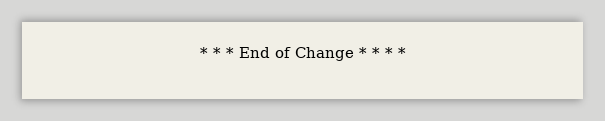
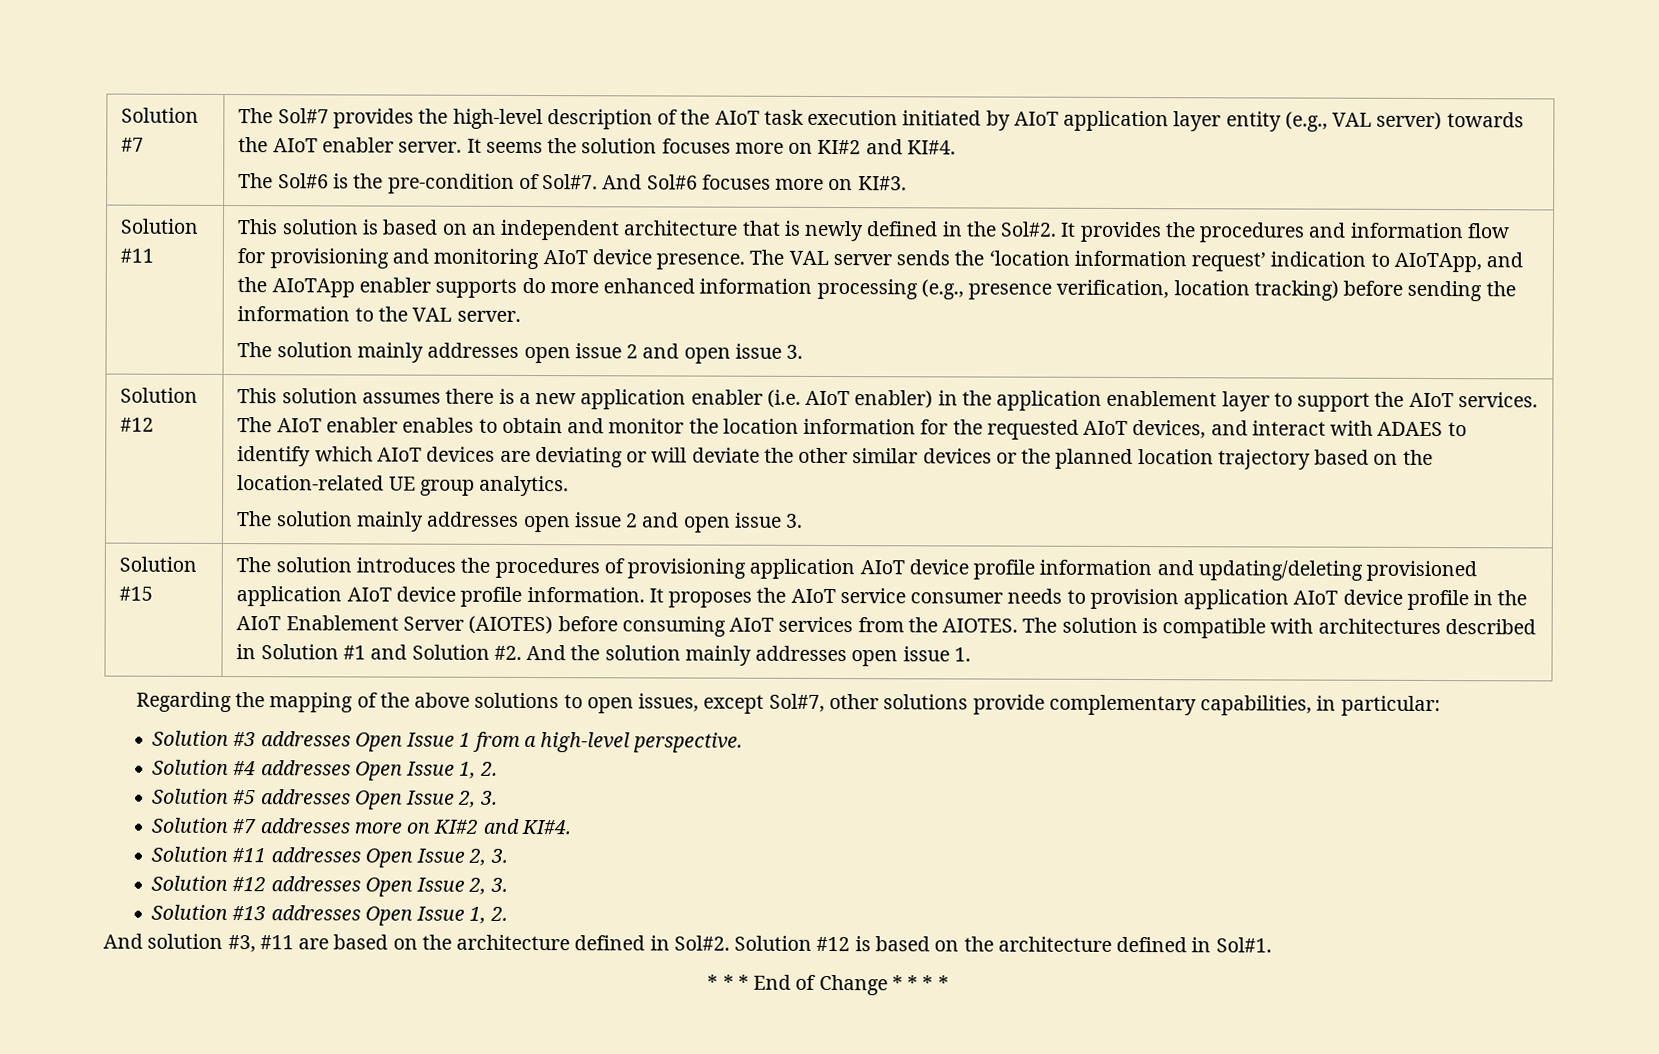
(199, 52) none -> [121,107,200,123] [121,137,145,152] [238,108,1524,132] [238,137,956,155] [238,173,907,194] [120,218,200,234] [120,248,155,263] [237,219,1511,243] [237,248,1524,273] [237,277,1516,302] [237,306,521,322] [237,342,804,364] [120,387,199,403] [120,417,155,432] [237,388,1539,412] [237,417,1467,440] [237,446,1433,470] [237,475,570,497] [236,511,804,533] [119,556,198,572] [119,586,154,601] [236,557,1478,582] [236,586,1528,611] [236,615,1536,639] [236,644,971,667] [135,691,1441,717] [152,730,744,753] [152,759,498,781] [152,788,498,810] [151,817,572,835] [151,846,508,868] [151,875,508,897] [151,904,508,926] [103,933,1272,953] Solution #7 | The Sol#7 provides the high-level description of the AIoT task execution initiated by AIoT application layer entity (e.g., VAL server) towards the AIoT enabler server. It seems the solution focuses more on KI#2 and KI#4. // The Sol#6 is the pre-condition of Sol#7. And Sol#6 focuses more on KI#3. // Solution #11 | This solution is based on an independent architecture that is newly defined in the Sol#2. It provides the procedures and information flow for provisioning and monitoring AIoT device presence. The VAL server sends the ‘location information request’ indication to AIoTApp, and the AIoTApp enabler supports do more enhanced information processing (e.g., presence verification, location tracking) before sending the information to the VAL server. // The solution mainly addresses open issue 2 and open issue 3. // Solution #12 | This solution assumes there is a new application enabler (i.e. AIoT enabler) in the application enablement layer to support the AIoT services. The AIoT enabler enables to obtain and monitor the location information for the requested AIoT devices, and interact with ADAES to identify which AIoT devices are deviating or will deviate the other similar devices or the planned location trajectory based on the location-related UE group analytics. // The solution mainly addresses open issue 2 and open issue 3. // Solution #15 | The solution introduces the procedures of provisioning application AIoT device profile information and updating/deleting provisioned application AIoT device profile information. It proposes the AIoT service consumer needs to provision application AIoT device profile in the AIoT Enablement Server (AIOTES) before consuming AIoT services from the AIOTES. The solution is compatible with architectures described in Solution #1 and Solution #2. And the solution mainly addresses open issue 1. // Regarding the mapping of the above solutions to open issues, except Sol#7, other solutions provide complementary capabilities, in particular: // Solution #3 addresses Open Issue 1 from a high-level perspective. // Solution #4 addresses Open Issue 1, 2. // Solution #5 addresses Open Issue 2, 3. // Solution #7 addresses more on KI#2 and KI#4. // Solution #11 addresses Open Issue 2, 3. // Solution #12 addresses Open Issue 2, 3. // Solution #13 addresses Open Issue 1, 2. // And solution #3, #11 are based on the architecture defined in Sol#2. Solution #12 is based on the architecture defined in Sol#1. //

